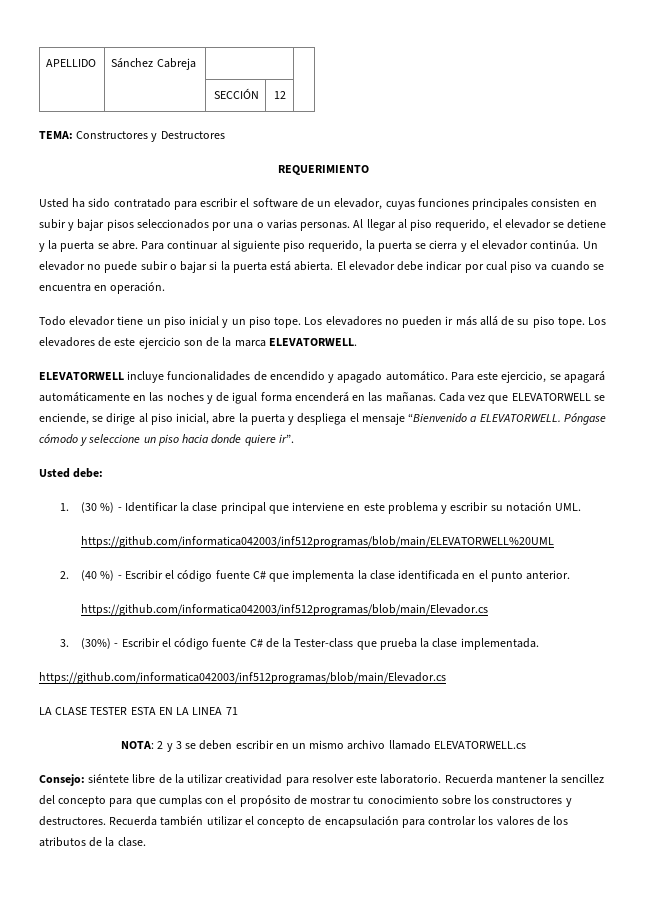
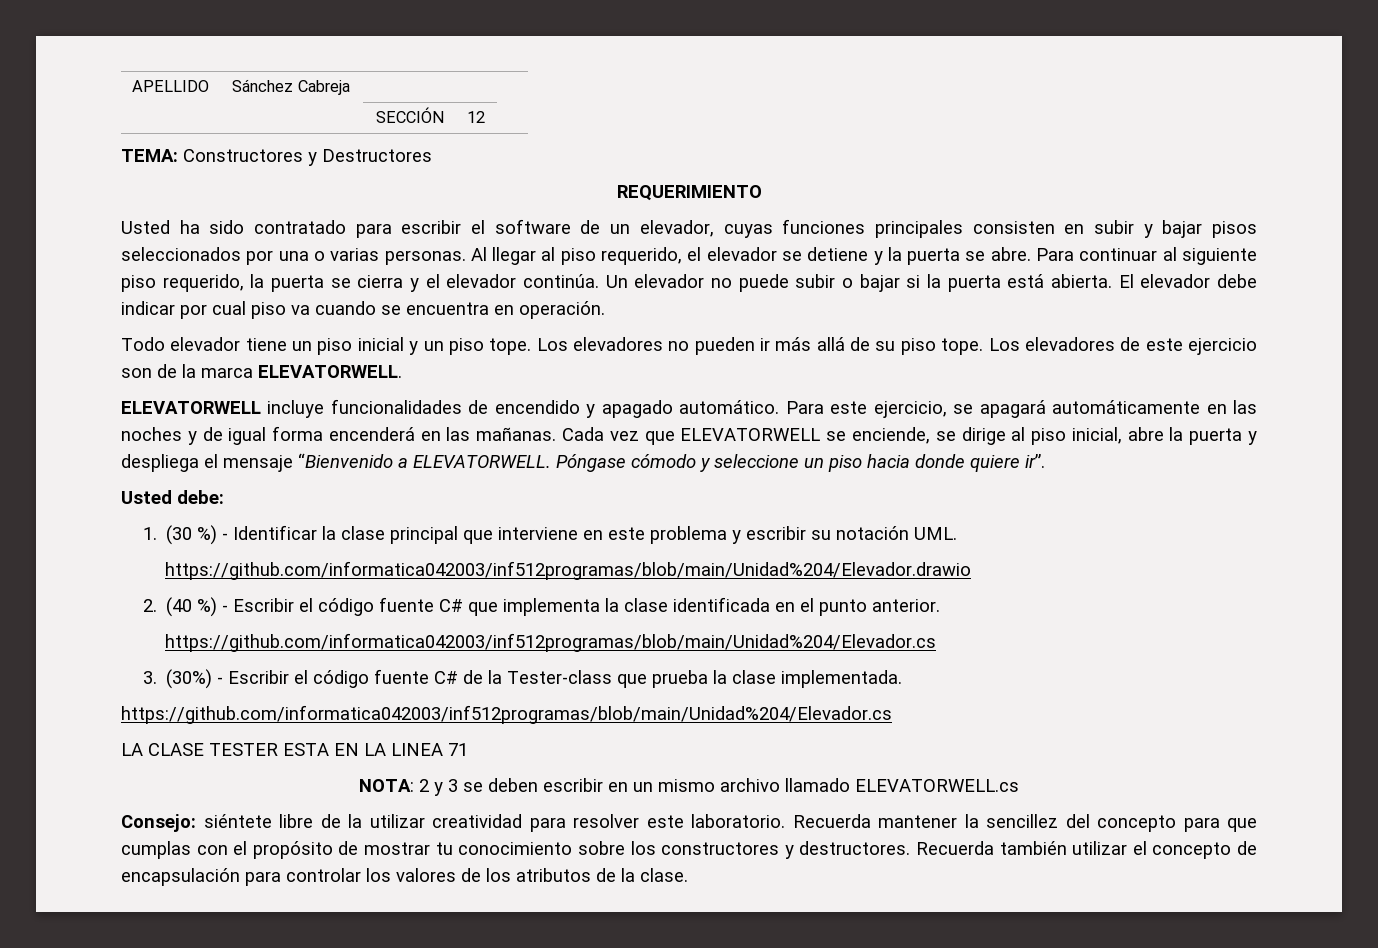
[81,536,555,548] https://github.com/informatica042003/inf512programas/blob/main/ELEVATORWELL%20UML -> [165,561,972,580] https://github.com/informatica042003/inf512programas/blob/main/Unidad%204/Elevador.drawio
[81,604,489,616] https://github.com/informatica042003/inf512programas/blob/main/Elevador.cs -> [165,633,937,652] https://github.com/informatica042003/inf512programas/blob/main/Unidad%204/Elevador.cs
[39,672,446,684] https://github.com/informatica042003/inf512programas/blob/main/Elevador.cs -> [121,705,892,724] https://github.com/informatica042003/inf512programas/blob/main/Unidad%204/Elevador.cs

